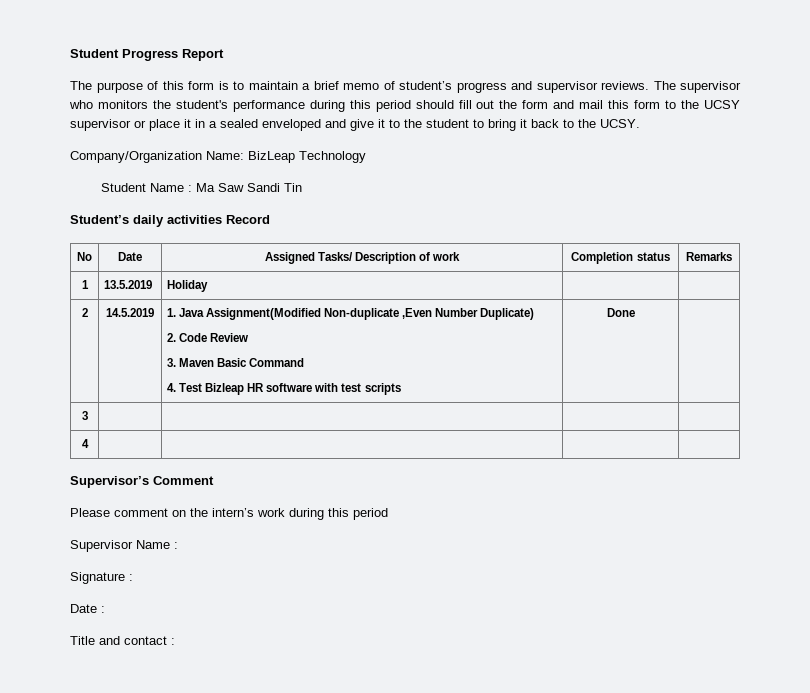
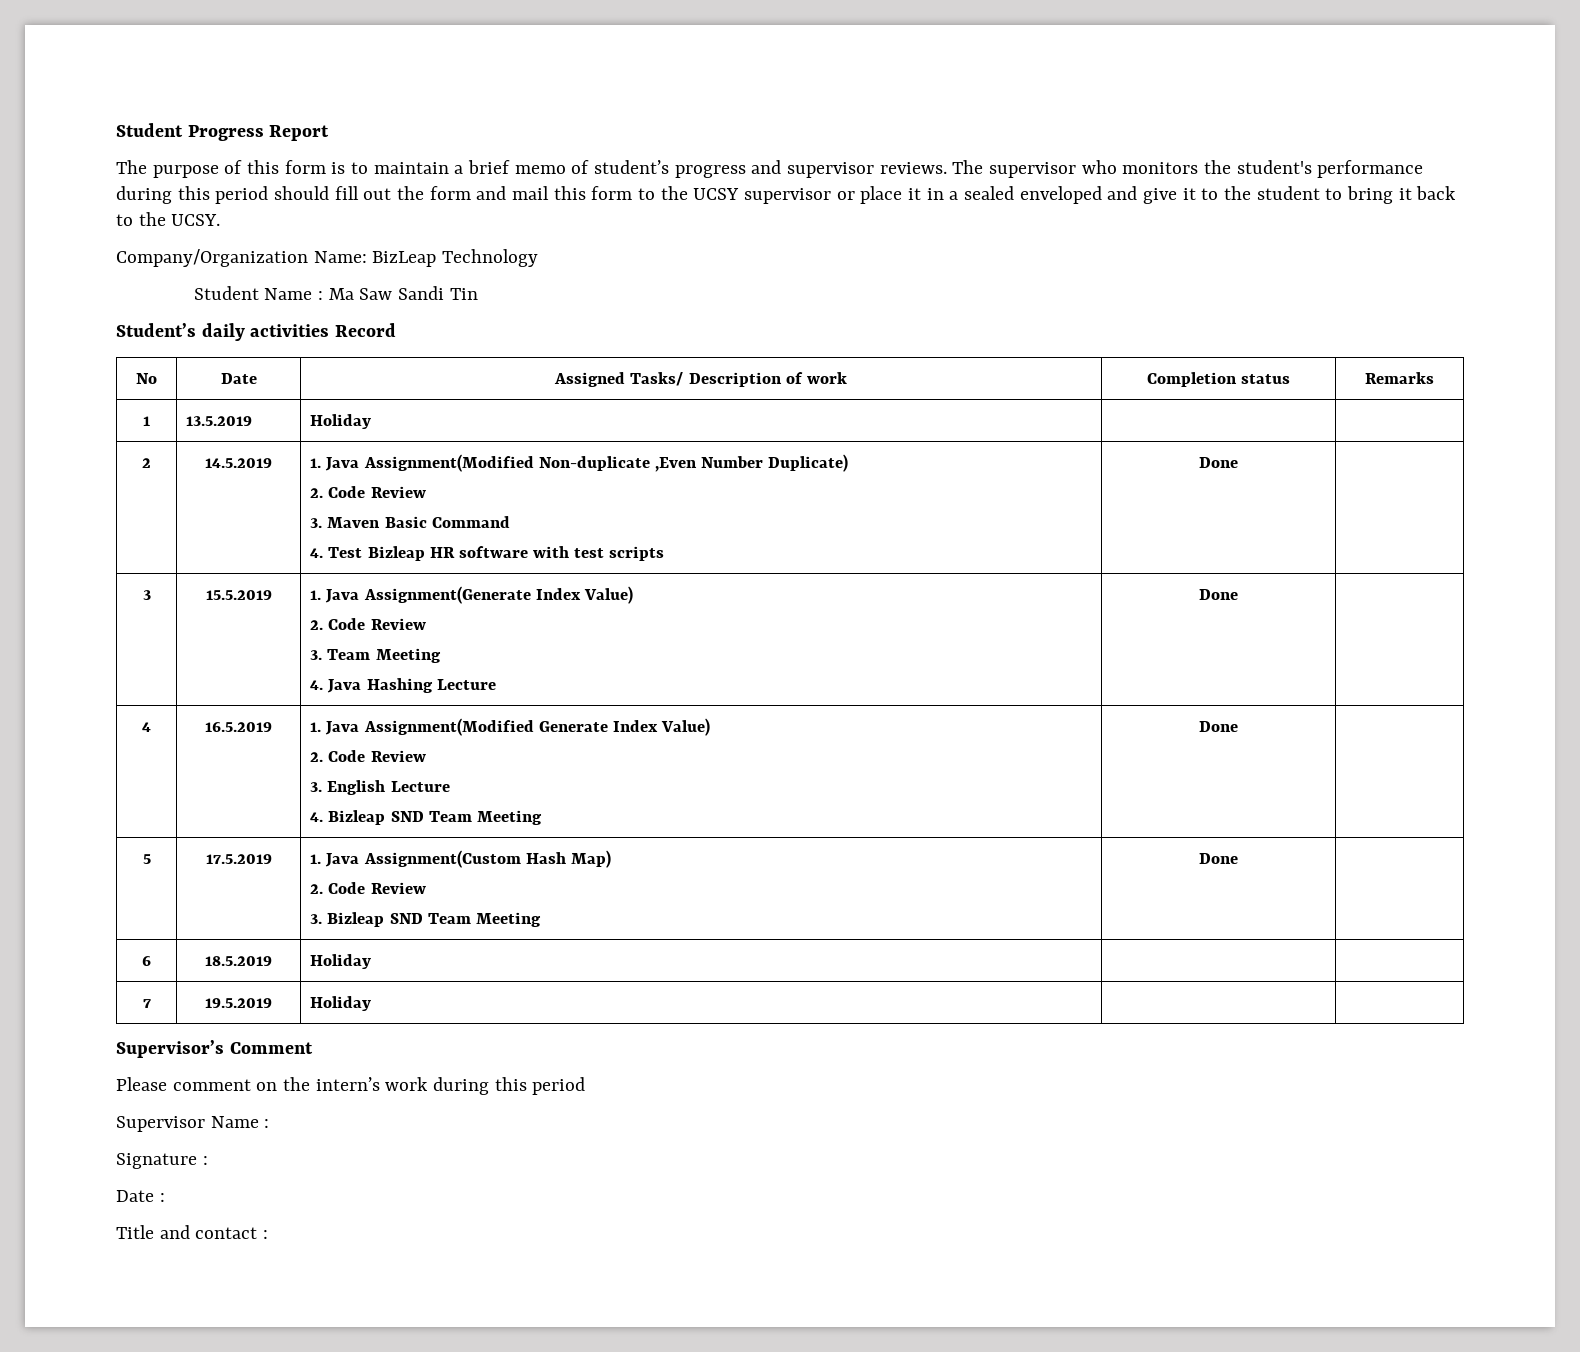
[81,439,89,448] | | | // 4 | | -> [205,590,272,600] [310,586,633,604] [310,618,426,630] [310,648,441,663] [310,678,496,693] [1198,589,1238,600] [142,722,151,732] [205,722,272,732] [310,718,710,736] [310,750,426,762] [310,780,450,795] [310,810,542,825] [1198,721,1238,732] [142,854,151,864] [205,854,272,864] [310,850,611,868] [310,882,426,894] [310,912,541,927] [1198,853,1238,864] [142,956,151,966] [205,956,272,966] [310,954,372,969] [142,999,151,1008] [205,998,272,1008] [310,996,372,1011] 15.5.2019 | 1. Java Assignment(Generate Index Value) // 2. Code Review // 3. Team Meeting // 4. Java Hashing Lecture | Done | // 4 | 16.5.2019 | 1. Java Assignment(Modified Generate Index Value) // 2. Code Review // 3. English Lecture // 4. Bizleap SND Team Meeting | Done | // 5 | 17.5.2019 | 1. Java Assignment(Custom Hash Map) // 2. Code Review // 3. Bizleap SND Team Meeting | Done | // 6 | 18.5.2019 | Holiday | | // 7 | 19.5.2019 | Holiday

